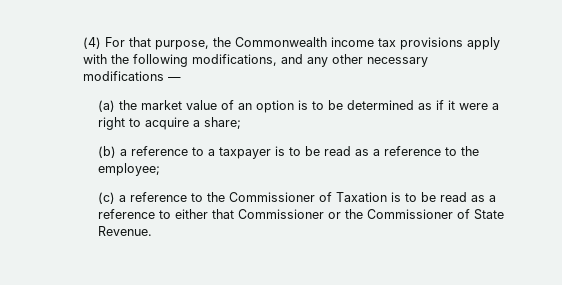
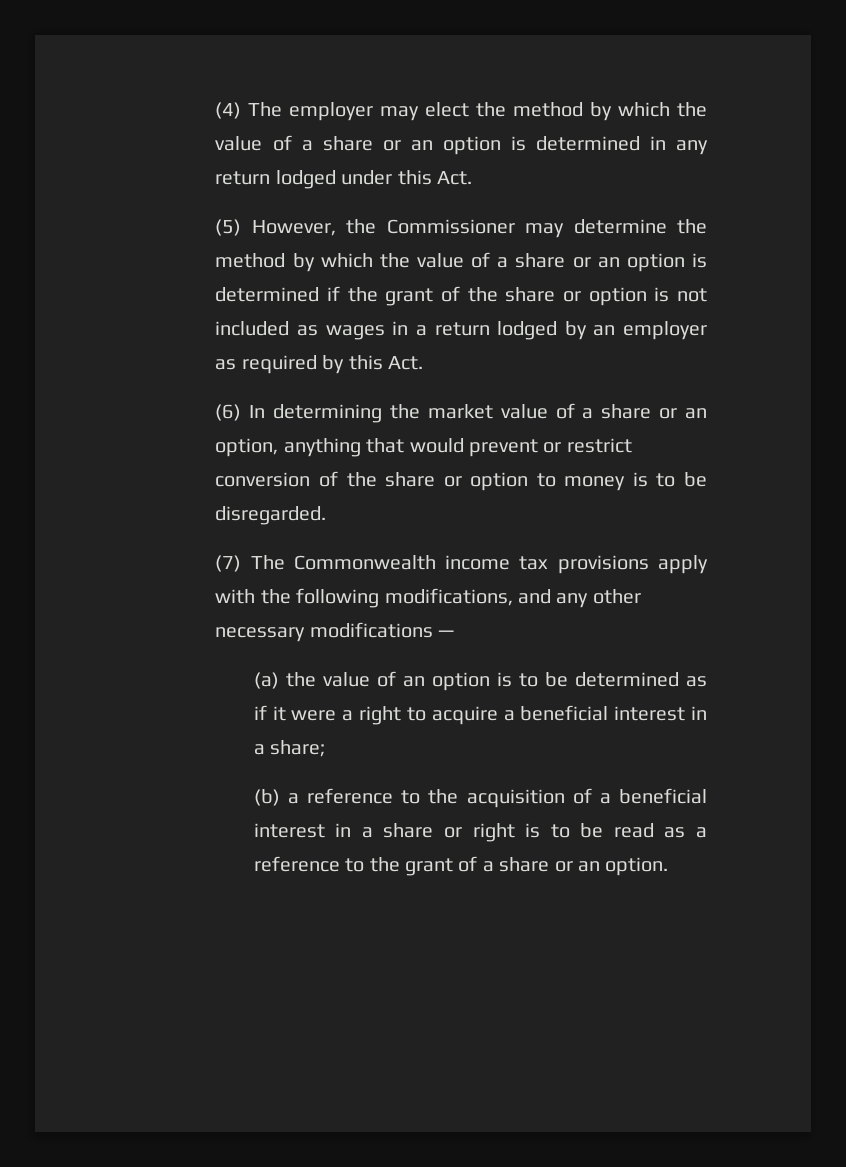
[104,37,231,50] For that purpose, the -> [248,102,708,121] [215,135,708,155] [215,170,473,189] [215,219,707,238] [215,252,707,272] [215,286,708,306] [215,321,707,340] [215,355,424,374] [215,403,707,423] [215,438,632,457] [215,471,707,491] [215,506,327,525] [215,555,285,572] The employer may elect the method by which the value of a share or an option is determined in any return lodged under this Act. // (5) However, the Commissioner may determine the method by which the value of a share or an option is determined if the grant of the share or option is not included as wages in a return lodged by an employer as required by this Act. // (6) In determining the market value of a share or an option, anything that would prevent or restrict conversion of the share or option to money is to be disregarded. // (7) The
[140,100,182,110] market -> (316, 679) none
(200, 123) none -> [520,705,707,721] [253,744,265,755] beneficial interest in a
[207,147,271,159] a taxpayer -> [428,788,707,808] [253,823,515,842] the acquisition of a beneficial interest in a share or right
[97,163,160,176] [97,192,496,204] [97,209,504,220] [97,226,152,236] employee; // (c) a reference to the Commissioner of Taxation is to be read as a reference to either that Commissioner or the Commissioner of State Revenue. -> [404,856,669,876] grant of a share or an option.

